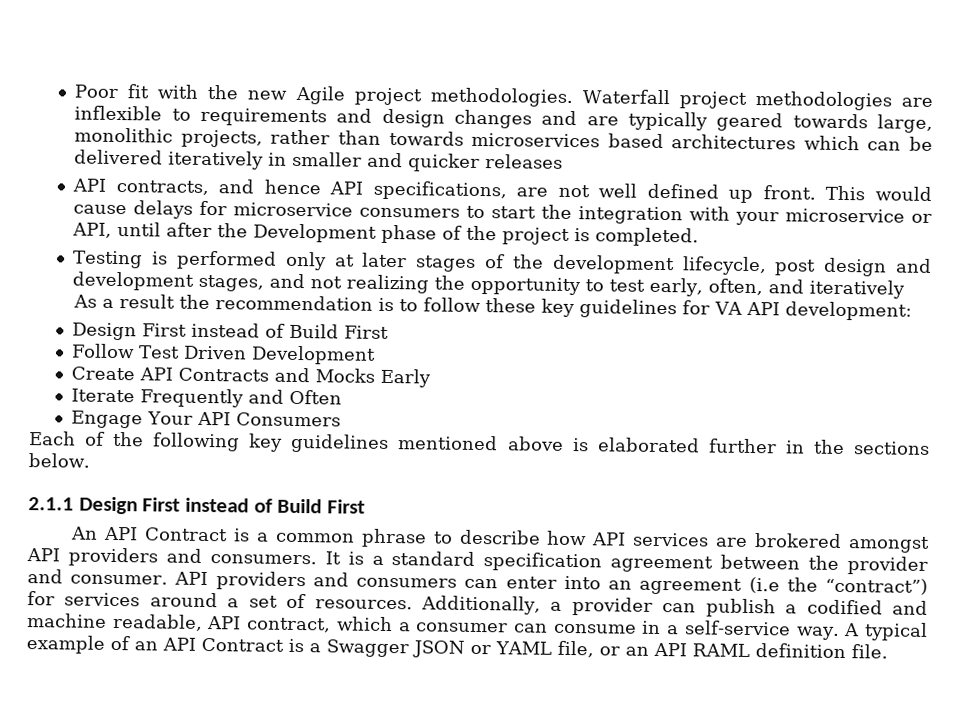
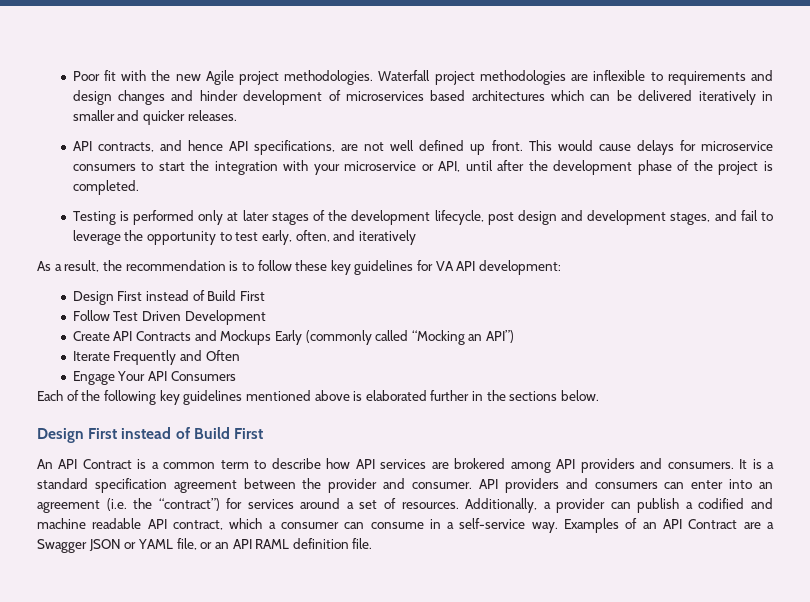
[586,111,934,133] [74,127,464,148] are typically geared towards large, monolithic projects, rather than towards -> [199,90,341,105] hinder development of
[485,154,564,169] releases -> [187,110,237,121] releases.
[253,223,378,243] Development -> [553,160,633,175] development
[310,274,430,294] not realizing -> [740,210,774,221] [72,230,121,245] fail to leverage
[119,294,176,309] result -> [64,260,100,272] result,
[315,368,376,383] Mocks -> [220,330,272,345] Mockups
(432, 378) none -> [305,330,515,345] (commonly called “Mocking an API”)
[28,497,74,511] 2.1.1 -> (600, 395) none
[360,528,427,548] phrase -> [220,460,249,469] term
[848,536,931,553] amongst -> [510,462,551,473] among
[748,576,780,594] (i.e -> [106,498,127,511] (i.e.
[112,613,203,631] readable, -> [92,518,142,529] readable
[843,622,929,641] [26,635,105,654] A typical example -> [564,518,620,533] Examples
[288,638,304,653] is -> [743,522,761,529] are

